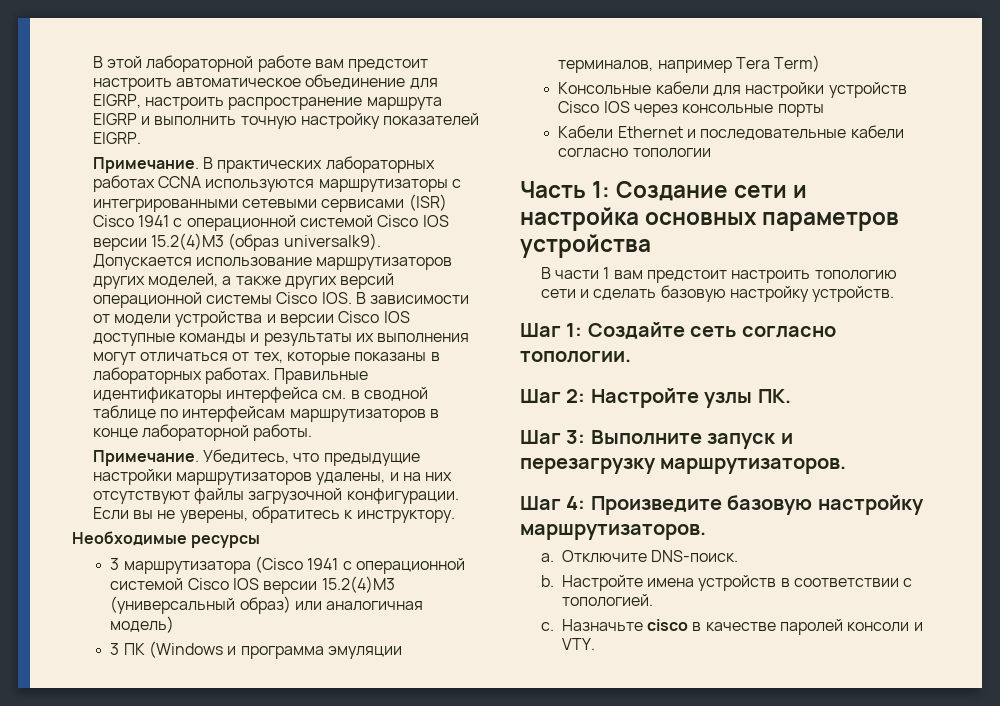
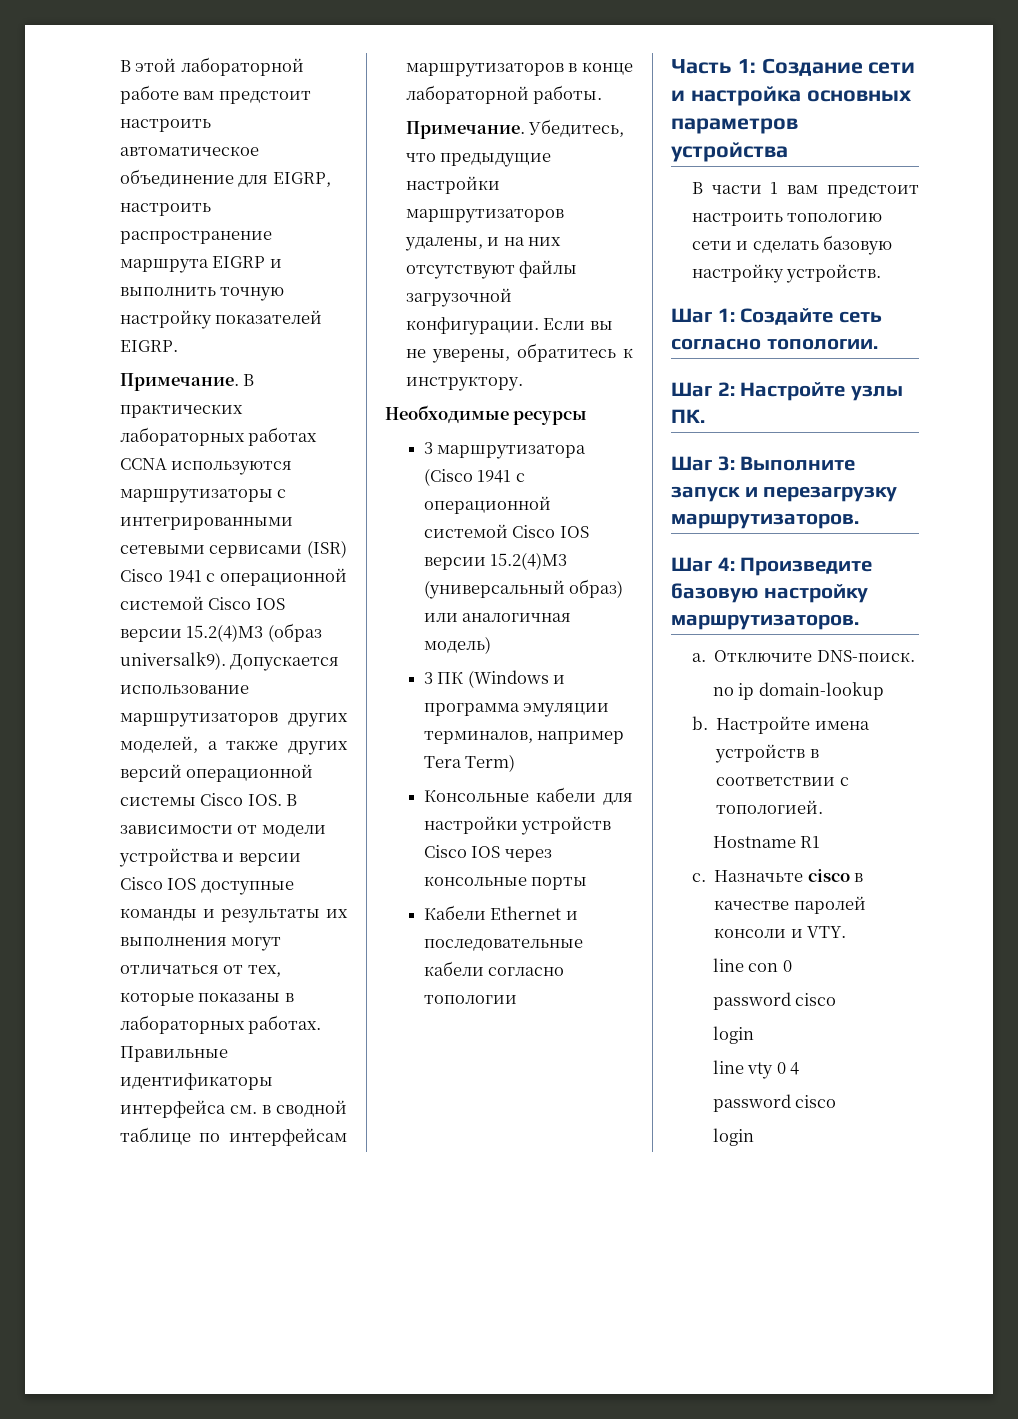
(738, 556) none -> [712,682,884,700] // no ip domain-lookup
(653, 600) none -> [712,836,821,848] // Hostname R1
(595, 644) none -> [712,958,792,972] [712,992,837,1010] [712,1026,754,1044] [712,1060,800,1079] [712,1094,837,1112] [712,1128,754,1146] // line con 0 // password cisco // login // line vty 0 4 // password cisco // login

